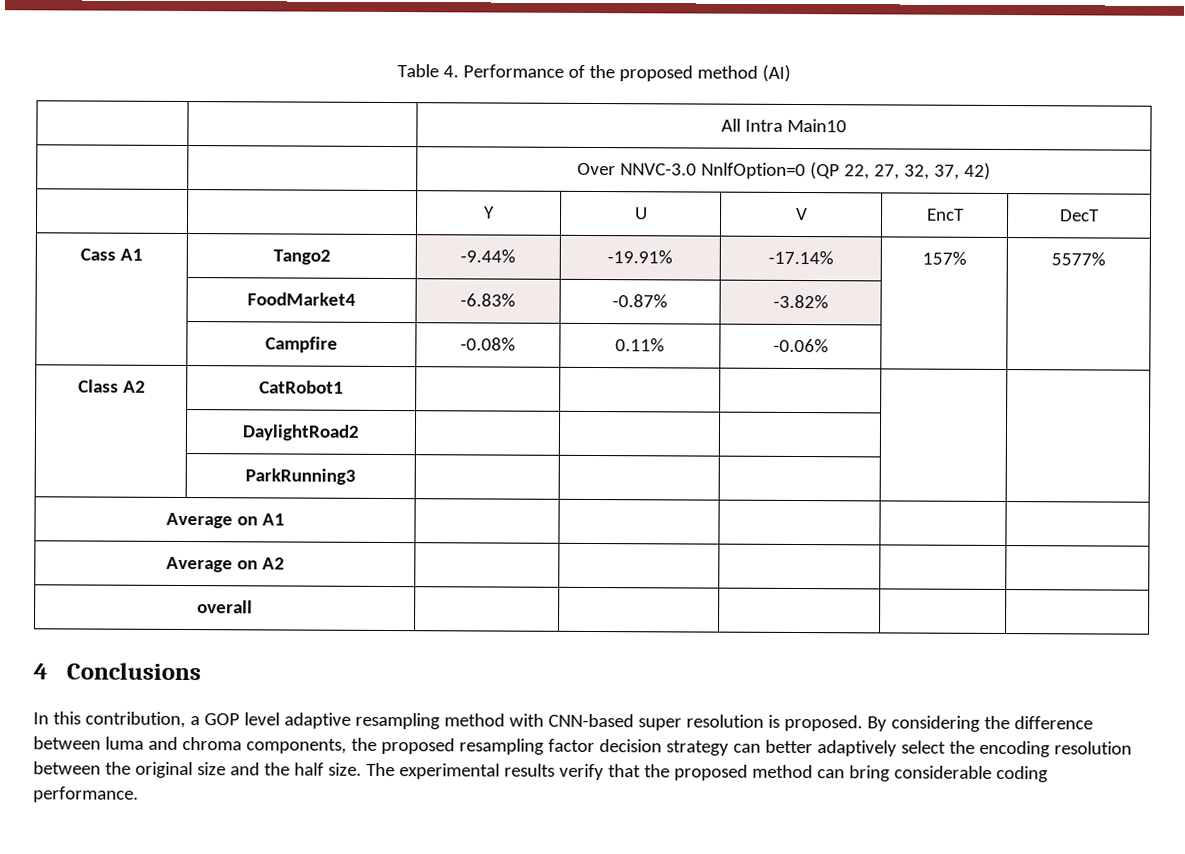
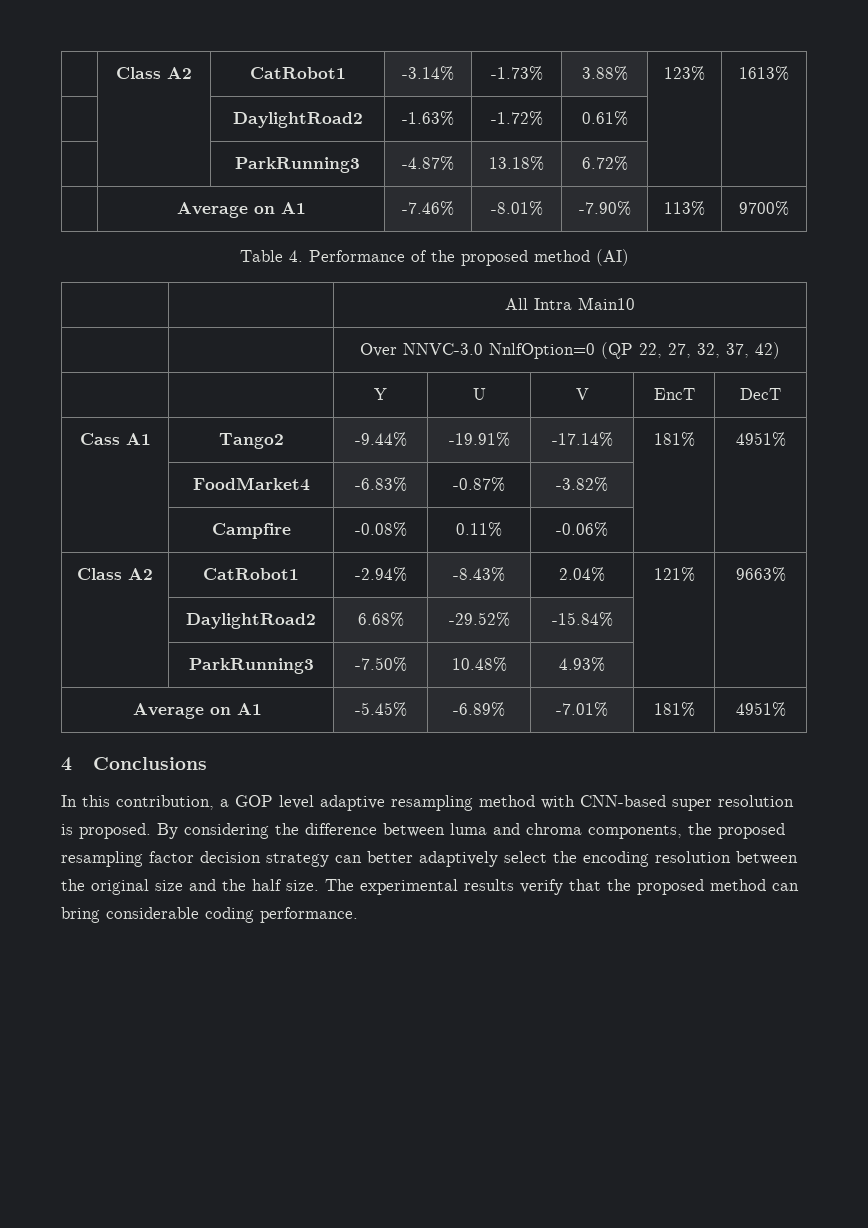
(397, 71) none -> [116,67,192,79] [249,67,346,79] [402,66,454,81] [490,66,543,81] [581,66,628,81] [664,66,705,81] [739,66,789,81] [232,112,363,128] [402,111,454,126] [490,111,543,126] [581,111,628,126] [235,157,360,173] [402,156,454,171] [489,156,544,171] [581,156,628,171] [176,202,306,218] [402,201,454,216] [490,201,543,216] [578,201,631,216] [664,201,705,216] [739,201,789,216] | Class A2 | CatRobot1 | -3.14% | -1.73% | 3.88% | 123% | 1613% // | | DaylightRoad2 | -1.63% | -1.72% | 0.61% | | // | | ParkRunning3 | -4.87% | 13.18% | 6.72% | | // | Average on A1 | -7.46% | -8.01% | -7.90% | 113% | 9700% //
[921,251,967,265] [1051,252,1106,266] 157% | 5577% -> [653,432,695,447] [735,432,786,447] 181% | 4951%
[242,424,360,441] [245,468,356,485] [165,512,285,529] [165,556,285,573] [197,600,253,614] | | | | // | DaylightRoad2 | | | | | // | ParkRunning3 | | | | | // Average on A1 | | | | | // Average on A2 | | | | | // overall | | | | | -> [354,567,407,582] [453,567,505,582] [559,567,605,582] [653,567,695,582] [735,567,786,582] [186,613,316,629] [357,612,404,627] [448,612,510,627] [551,612,613,627] [188,658,314,674] [354,657,407,672] [451,657,507,672] [559,657,605,672] [133,703,262,719] [354,702,407,717] [453,702,505,717] [556,702,608,717] [653,702,695,717] [735,702,786,717] -2.94% | -8.43% | 2.04% | 121% | 9663% // | DaylightRoad2 | 6.68% | -29.52% | -15.84% | | // | ParkRunning3 | -7.50% | 10.48% | 4.93% | | // Average on A1 | -5.45% | -6.89% | -7.01% | 181% | 4951%

